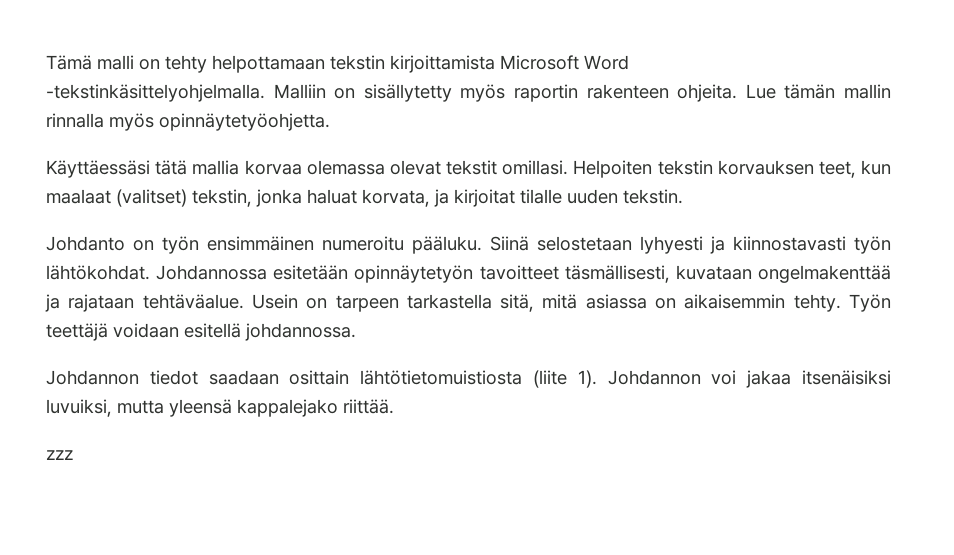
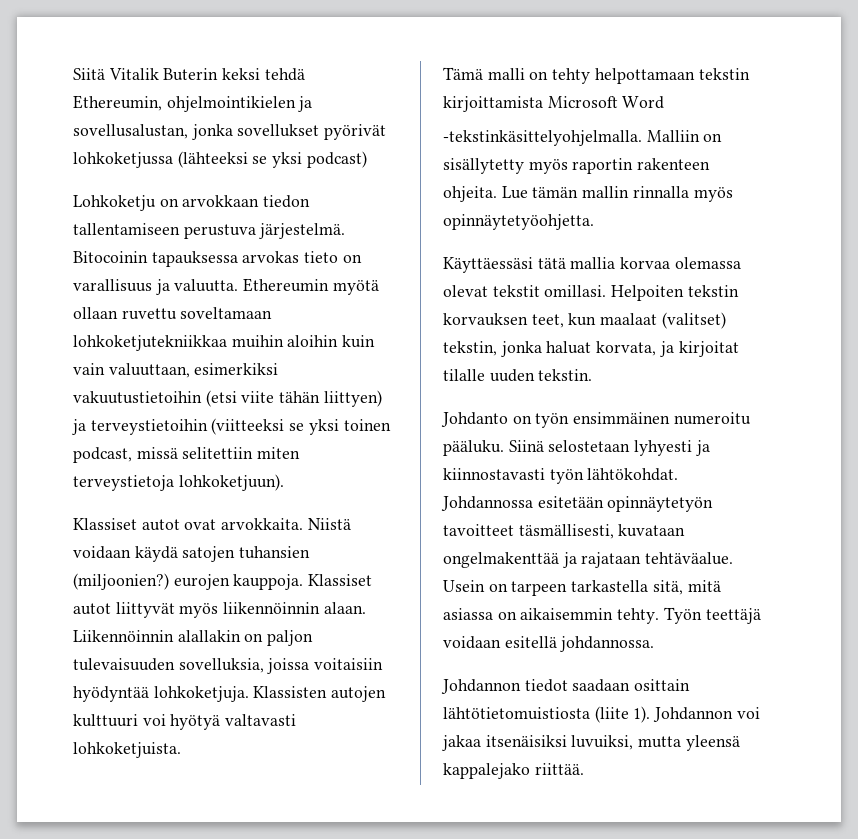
(46, 62) none -> [73,68,305,81] [73,95,313,112] [73,124,387,140] [73,151,367,168] [73,195,311,211] [73,223,346,239] [73,251,362,267] [73,278,379,295] [73,307,273,320] [73,335,376,351] [73,363,279,378] [73,390,382,407] [72,418,391,435] [73,447,301,463] [73,474,284,491] [73,518,351,531] [73,546,311,562] [73,573,373,590] [73,602,366,618] [73,630,314,646] [73,658,384,674] [73,686,387,702] [73,714,297,730] [73,742,181,758] Siitä Vitalik Buterin keksi tehdä Ethereumin, ohjelmointikielen ja sovellusalustan, jonka sovellukset pyörivät lohkoketjussa (lähteeksi se yksi podcast) // Lohkoketju on arvokkaan tiedon tallentamiseen perustuva järjestelmä. Bitocoinin tapauksessa arvokas tieto on varallisuus ja valuutta. Ethereumin myötä ollaan ruvettu soveltamaan lohkoketjutekniikkaa muihin aloihin kuin vain valuuttaan, esimerkiksi vakuutustietoihin (etsi viite tähän liittyen) ja terveystietoihin (viitteeksi se yksi toinen podcast, missä selitettiin miten terveystietoja lohkoketjuun). // Klassiset autot ovat arvokkaita. Niistä voidaan käydä satojen tuhansien (miljoonien?) eurojen kauppoja. Klassiset autot liittyvät myös liikennöinnin alaan. Liikennöinnin alallakin on paljon tulevaisuuden sovelluksia, joissa voitaisiin hyödyntää lohkoketjuja. Klassisten autojen kulttuuri voi hyötyä valtavasti lohkoketjuista. //
[46,450,73,460] // zzz -> (584, 769) none

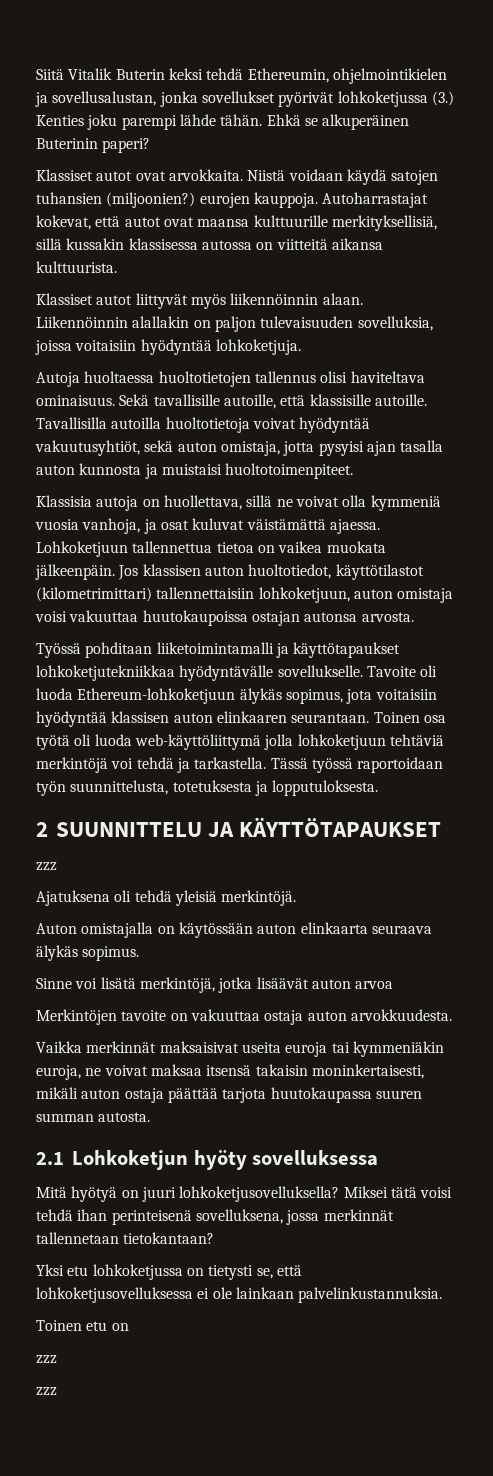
[177,151,367,168] [73,195,311,211] [73,223,346,239] [73,251,362,267] [73,278,379,295] [73,307,273,320] [73,335,376,351] [73,363,279,378] [73,390,382,407] [72,418,391,435] [73,447,301,463] [73,474,284,491] (lähteeksi se yksi podcast) // Lohkoketju on arvokkaan tiedon tallentamiseen perustuva järjestelmä. Bitocoinin tapauksessa arvokas tieto on varallisuus ja valuutta. Ethereumin myötä ollaan ruvettu soveltamaan lohkoketjutekniikkaa muihin aloihin kuin vain valuuttaan, esimerkiksi vakuutustietoihin (etsi viite tähän liittyen) ja terveystietoihin (viitteeksi se yksi toinen podcast, missä selitettiin miten terveystietoja lohkoketjuun). -> [431,91,454,106] [36,114,410,130] [36,138,151,153] (3.) Kenties joku parempi lähde tähän. Ehkä se alkuperäinen Buterinin paperi?
(304, 582) none -> [322,192,429,208] [36,215,437,231] [36,238,383,250] [36,261,117,273] Autoharrastajat kokevat, että autot ovat maansa kulttuurille merkityksellisiä, sillä kussakin klassisessa autossa on viitteitä aikansa kulttuurista. //
[253,686,387,702] [73,714,297,730] [73,742,181,758] [443,67,750,84] [443,96,665,112] [443,130,723,146] [443,158,711,174] [443,186,733,202] [443,214,594,230] [443,257,741,273] [443,285,739,301] [443,312,726,329] [443,341,739,357] [443,369,593,382] [441,412,751,428] [443,440,710,456] [443,468,679,484] [441,496,714,512] [443,524,686,539] [443,552,734,568] [443,580,721,596] [443,607,761,624] [443,636,655,652] [441,679,691,694] [443,706,760,723] [442,735,740,751] [443,763,584,779] Klassisten autojen kulttuuri voi hyötyä valtavasti lohkoketjuista. // Tämä malli on tehty helpottamaan tekstin kirjoittamista Microsoft Word // -tekstinkäsittelyohjelmalla. Malliin on sisällytetty myös raportin rakenteen ohjeita. Lue tämän mallin rinnalla myös opinnäytetyöohjetta. // Käyttäessäsi tätä mallia korvaa olemassa olevat tekstit omillasi. Helpoiten tekstin korvauksen teet, kun maalaat (valitset) tekstin, jonka haluat korvata, ja kirjoitat tilalle uuden tekstin. // Johdanto on työn ensimmäinen numeroitu pääluku. Siinä selostetaan lyhyesti ja kiinnostavasti työn lähtökohdat. Johdannossa esitetään opinnäytetyön tavoitteet täsmällisesti, kuvataan ongelmakenttää ja rajataan tehtäväalue. Usein on tarpeen tarkastella sitä, mitä asiassa on aikaisemmin tehty. Työn teettäjä voidaan esitellä johdannossa. // Johdannon tiedot saadaan osittain lähtötietomuistiosta (liite 1). Johdannon voi jakaa itsenäisiksi luvuiksi, mutta yleensä kappalejako riittää. -> [36,371,425,387] [36,394,427,409] [36,417,371,433] [35,440,444,456] [36,463,354,479] [36,495,441,511] [35,518,380,534] [36,541,386,557] [35,564,424,580] [36,587,454,603] [35,610,414,626] [36,642,401,658] [36,665,438,681] [36,688,437,704] [36,711,446,727] [36,734,444,750] [36,757,444,773] [36,780,379,796] [36,817,442,837] [36,862,57,871] [36,890,297,906] [36,922,432,938] [36,945,140,961] [36,977,394,993] [36,1009,452,1025] [36,1041,444,1057] [36,1064,424,1080] [36,1087,422,1103] [36,1112,151,1122] [36,1150,379,1170] [36,1186,453,1202] [36,1209,394,1225] [36,1232,215,1244] [36,1264,302,1280] [36,1287,443,1303] [36,1320,129,1331] [36,1355,57,1364] [36,1387,57,1396] // Autoja huoltaessa huoltotietojen tallennus olisi haviteltava ominaisuus. Sekä tavallisille autoille, että klassisille autoille. Tavallisilla autoilla huoltotietoja voivat hyödyntää vakuutusyhtiöt, sekä auton omistaja, jotta pysyisi ajan tasalla auton kunnosta ja muistaisi huoltotoimenpiteet. // Klassisia autoja on huollettava, sillä ne voivat olla kymmeniä vuosia vanhoja, ja osat kuluvat väistämättä ajaessa. Lohkoketjuun tallennettua tietoa on vaikea muokata jälkeenpäin. Jos klassisen auton huoltotiedot, käyttötilastot (kilometrimittari) tallennettaisiin lohkoketjuun, auton omistaja voisi vakuuttaa huutokaupoissa ostajan autonsa arvosta. // Työssä pohditaan liiketoimintamalli ja käyttötapaukset lohkoketjutekniikkaa hyödyntävälle sovellukselle. Tavoite oli luoda Ethereum-lohkoketjuun älykäs sopimus, jota voitaisiin hyödyntää klassisen auton elinkaaren seurantaan. Toinen osa työtä oli luoda web-käyttöliittymä jolla lohkoketjuun tehtäviä merkintöjä voi tehdä ja tarkastella. Tässä työssä raportoidaan työn suunnittelusta, totetuksesta ja lopputuloksesta. // 2 SUUNNITTELU JA KÄYTTÖTAPAUKSET // zzz // Ajatuksena oli tehdä yleisiä merkintöjä. // Auton omistajalla on käytössään auton elinkaarta seuraava älykäs sopimus. // Sinne voi lisätä merkintöjä, jotka lisäävät auton arvoa // Merkintöjen tavoite on vakuuttaa ostaja auton arvokkuudesta. // Vaikka merkinnät maksaisivat useita euroja tai kymmeniäkin euroja, ne voivat maksaa itsensä takaisin moninkertaisesti, mikäli auton ostaja päättää tarjota huutokaupassa suuren summan autosta. // 2.1 Lohkoketjun hyöty sovelluksessa // Mitä hyötyä on juuri lohkoketjusovelluksella? Miksei tätä voisi tehdä ihan perinteisenä sovelluksena, jossa merkinnät tallennetaan tietokantaan? // Yksi etu lohkoketjussa on tietysti se, että lohkoketjusovelluksessa ei ole lainkaan palvelinkustannuksia. // Toinen etu on // zzz // zzz

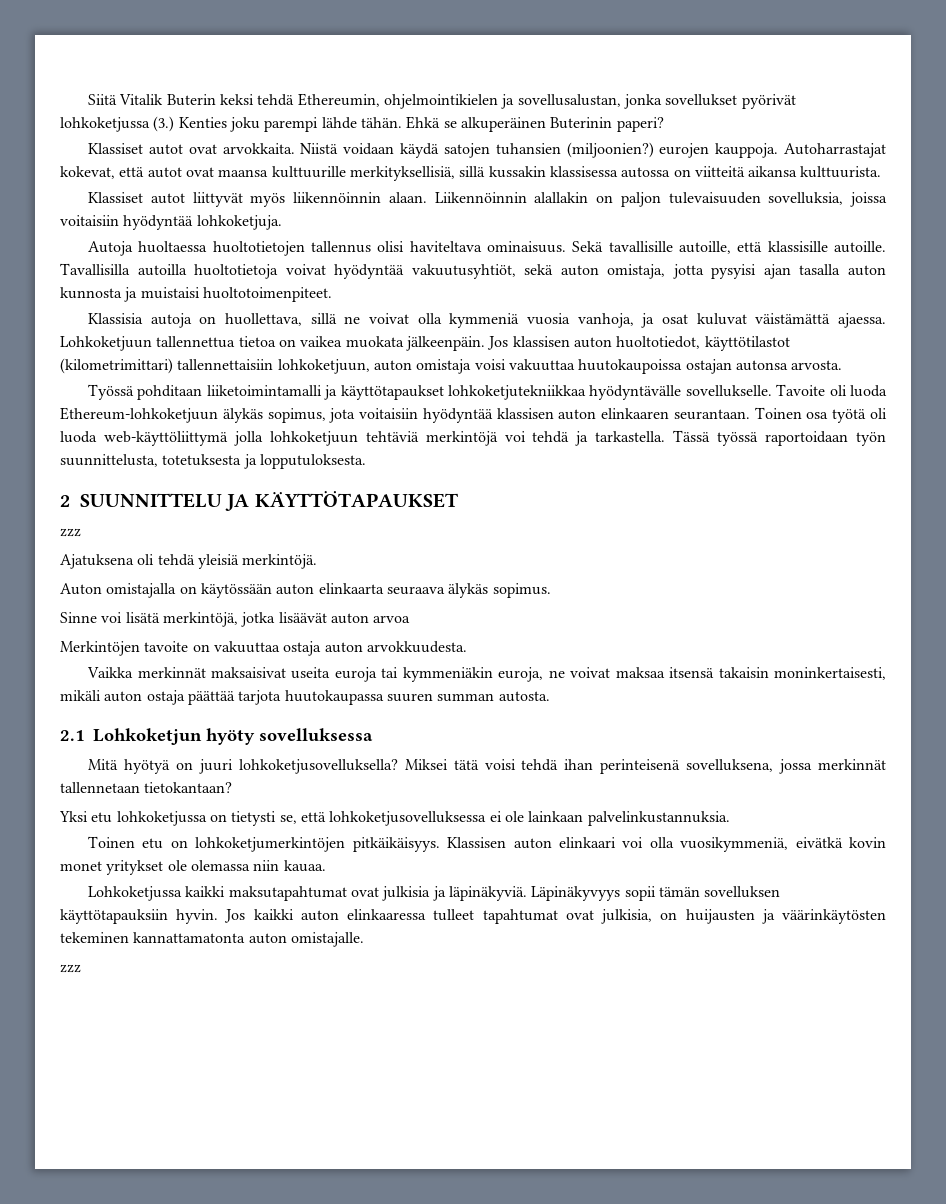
[36,1355,57,1364] [36,1387,57,1396] // zzz // zzz -> [195,837,886,852] [60,860,326,875] [88,886,781,901] [60,909,887,924] [60,932,364,947] [60,964,81,973] lohkoketjumerkintöjen pitkäikäisyys. Klassisen auton elinkaari voi olla vuosikymmeniä, eivätkä kovin monet yritykset ole olemassa niin kauaa. // Lohkoketjussa kaikki maksutapahtumat ovat julkisia ja läpinäkyviä. Läpinäkyvyys sopii tämän sovelluksen käyttötapauksiin hyvin. Jos kaikki auton elinkaaressa tulleet tapahtumat ovat julkisia, on huijausten ja väärinkäytösten tekeminen kannattamatonta auton omistajalle. // zzz

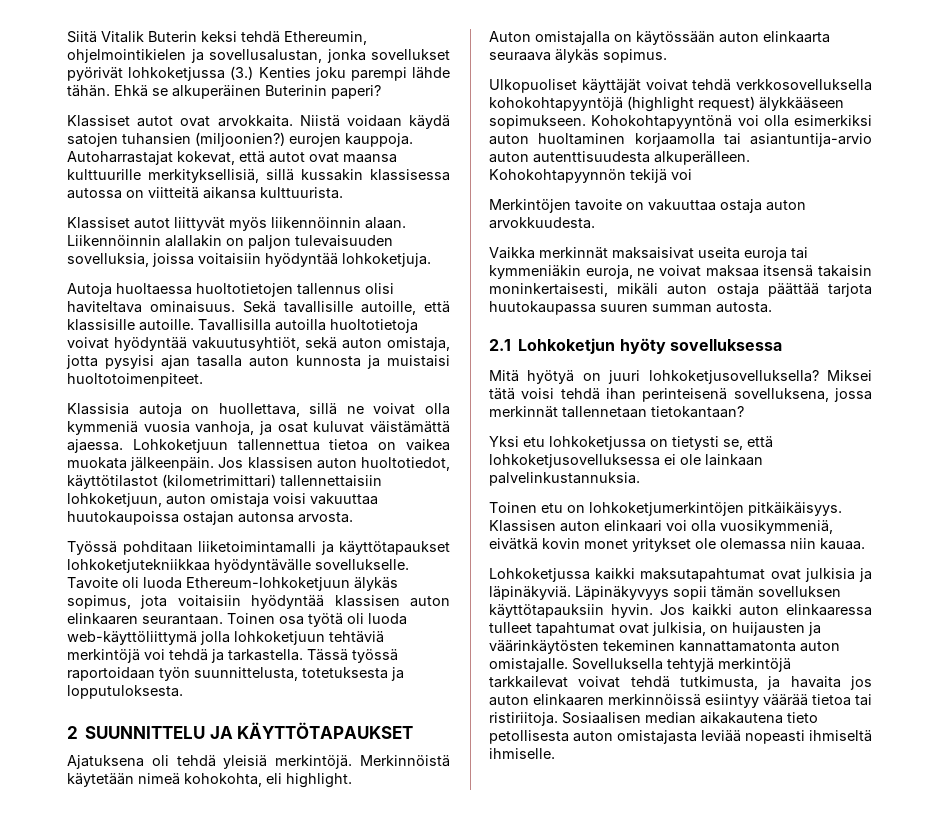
[60,528,81,537] // zzz -> (414, 730) none
(318, 561) none -> [360,755,451,767] [67,773,352,788] Merkinnöistä käytetään nimeä kohokohta, eli highlight.
[60,612,411,627] Sinne voi lisätä merkintöjä, jotka lisäävät auton arvoa -> [489,79,872,93] [489,96,844,112] [489,115,872,129] [489,133,872,147] [489,151,750,165] [489,169,692,183] Ulkopuoliset käyttäjät voivat tehdä verkkosovelluksella kohokohtapyyntöjä (highlight request) älykkääseen sopimukseen. Kohokohtapyyntönä voi olla esimerkiksi auton huoltaminen korjaamolla tai asiantuntija-arvio auton autenttisuudesta alkuperälleen. Kohokohtapyynnön tekijä voi
[60,964,81,973] // zzz -> [572,658,791,672] [489,676,872,690] [489,694,872,708] [489,712,818,726] [489,730,872,744] [489,748,555,759] Sovelluksella tehtyjä merkintöjä tarkkailevat voivat tehdä tutkimusta, ja havaita jos auton elinkaaren merkinnöissä esiintyy väärää tietoa tai ristiriitoja. Sosiaalisen median aikakautena tieto petollisesta auton omistajasta leviää nopeasti ihmiseltä ihmiselle.

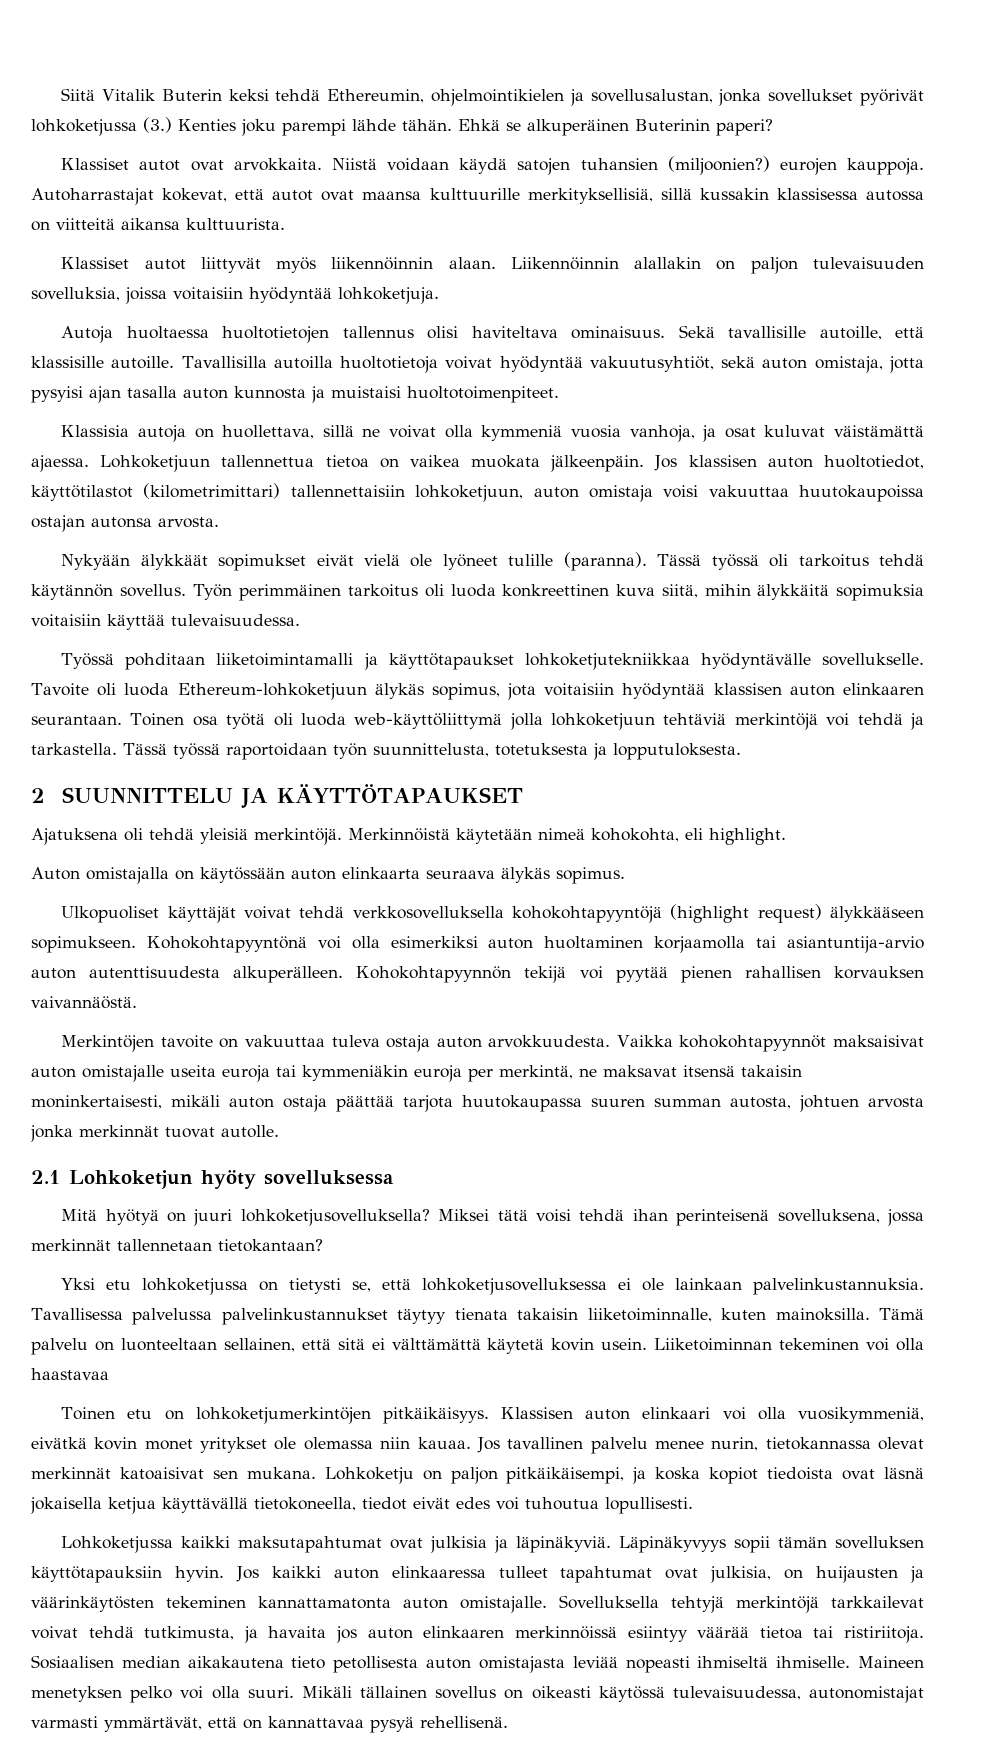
(353, 517) none -> [61,552,924,571] [31,584,925,601] [31,614,300,630] // Nykyään älykkäät sopimukset eivät vielä ole lyöneet tulille (paranna). Tässä työssä oli tarkoitus tehdä käytännön sovellus. Työn perimmäinen tarkoitus oli luoda konkreettinen kuva siitä, mihin älykkäitä sopimuksia voitaisiin käyttää tulevaisuudessa.
(692, 174) none -> [615,966,924,983] [31,996,137,1009] pyytää pienen rahallisen korvauksen vaivannäöstä.
(716, 205) none -> [331,1035,380,1047] tuleva
[489,247,808,261] [489,265,759,279] // Vaikka merkinnät maksaisivat useita euroja tai kymmeniäkin euroja, ne voivat maksaa -> [616,1035,925,1052] [31,1065,677,1082] Vaikka kohokohtapyynnöt maksaisivat auton omistajalle useita euroja tai kymmeniäkin euroja per merkintä, ne maksavat
[716,302,772,313] autosta. -> [730,1095,924,1112] [30,1125,279,1142] autosta, johtuen arvosta jonka merkinnät tuovat autolle.
(640, 479) none -> [31,1308,924,1325] [31,1338,925,1355] [31,1368,109,1380] Tavallisessa palvelussa palvelinkustannukset täytyy tienata takaisin liiketoiminnalle, kuten mainoksilla. Tämä palvelu on luonteeltaan sellainen, että sitä ei välttämättä käytetä kovin usein. Liiketoiminnan tekeminen voi olla haastavaa
(865, 544) none -> [476,1437,924,1454] [31,1467,924,1484] [30,1497,693,1514] Jos tavallinen palvelu menee nurin, tietokannassa olevat merkinnät katoaisivat sen mukana. Lohkoketju on paljon pitkäikäisempi, ja koska kopiot tiedoista ovat läsnä jokaisella ketjua käyttävällä tietokoneella, tiedot eivät edes voi tuhoutua lopullisesti.
(555, 753) none -> [858,1656,925,1668] [31,1686,924,1703] [31,1716,508,1733] Maineen menetyksen pelko voi olla suuri. Mikäli tällainen sovellus on oikeasti käytössä tulevaisuudessa, autonomistajat varmasti ymmärtävät, että on kannattavaa pysyä rehellisenä.

